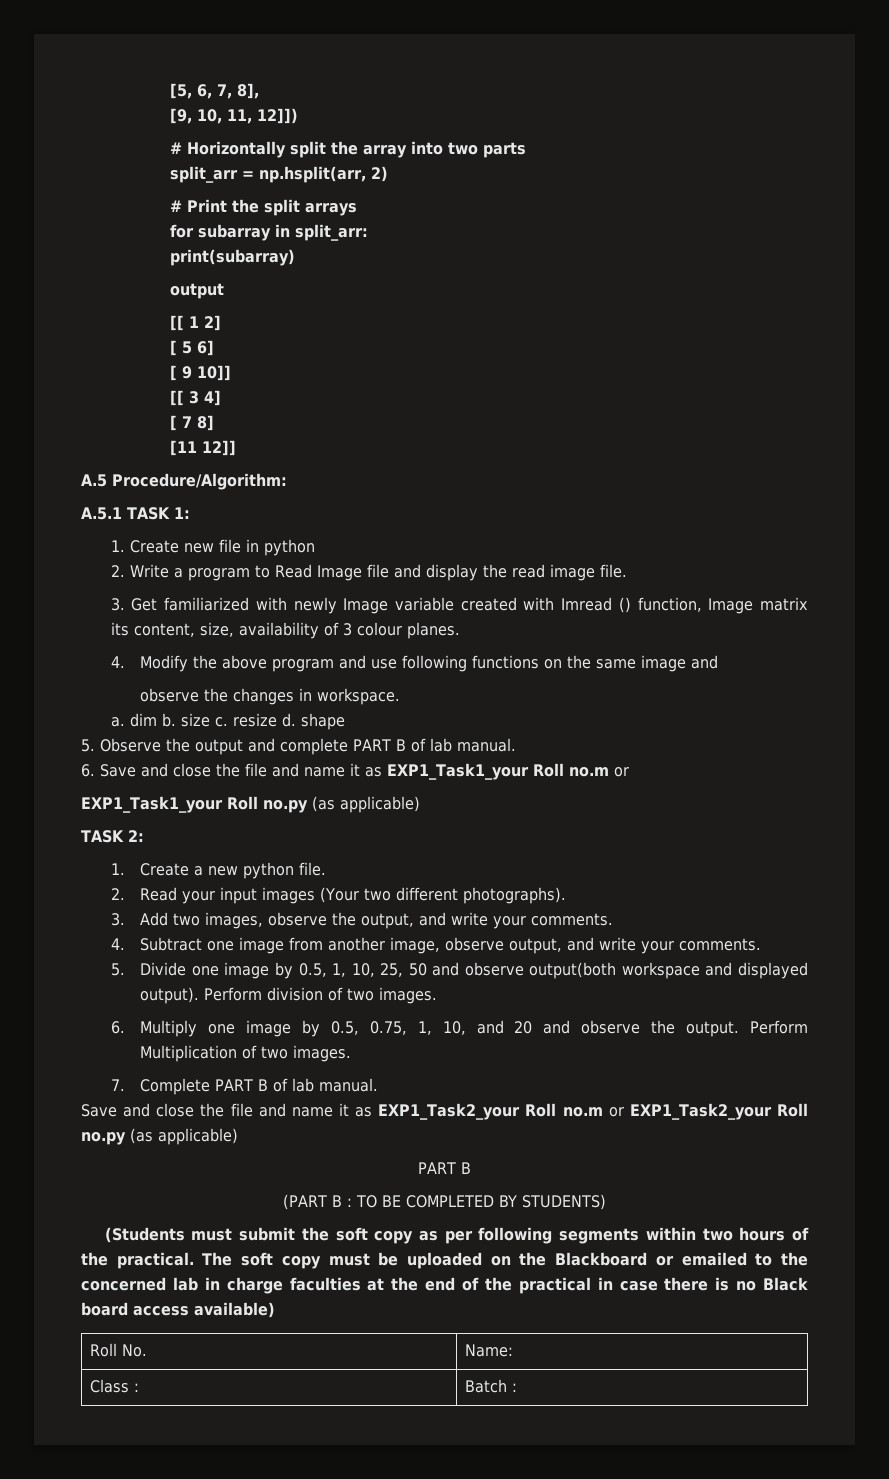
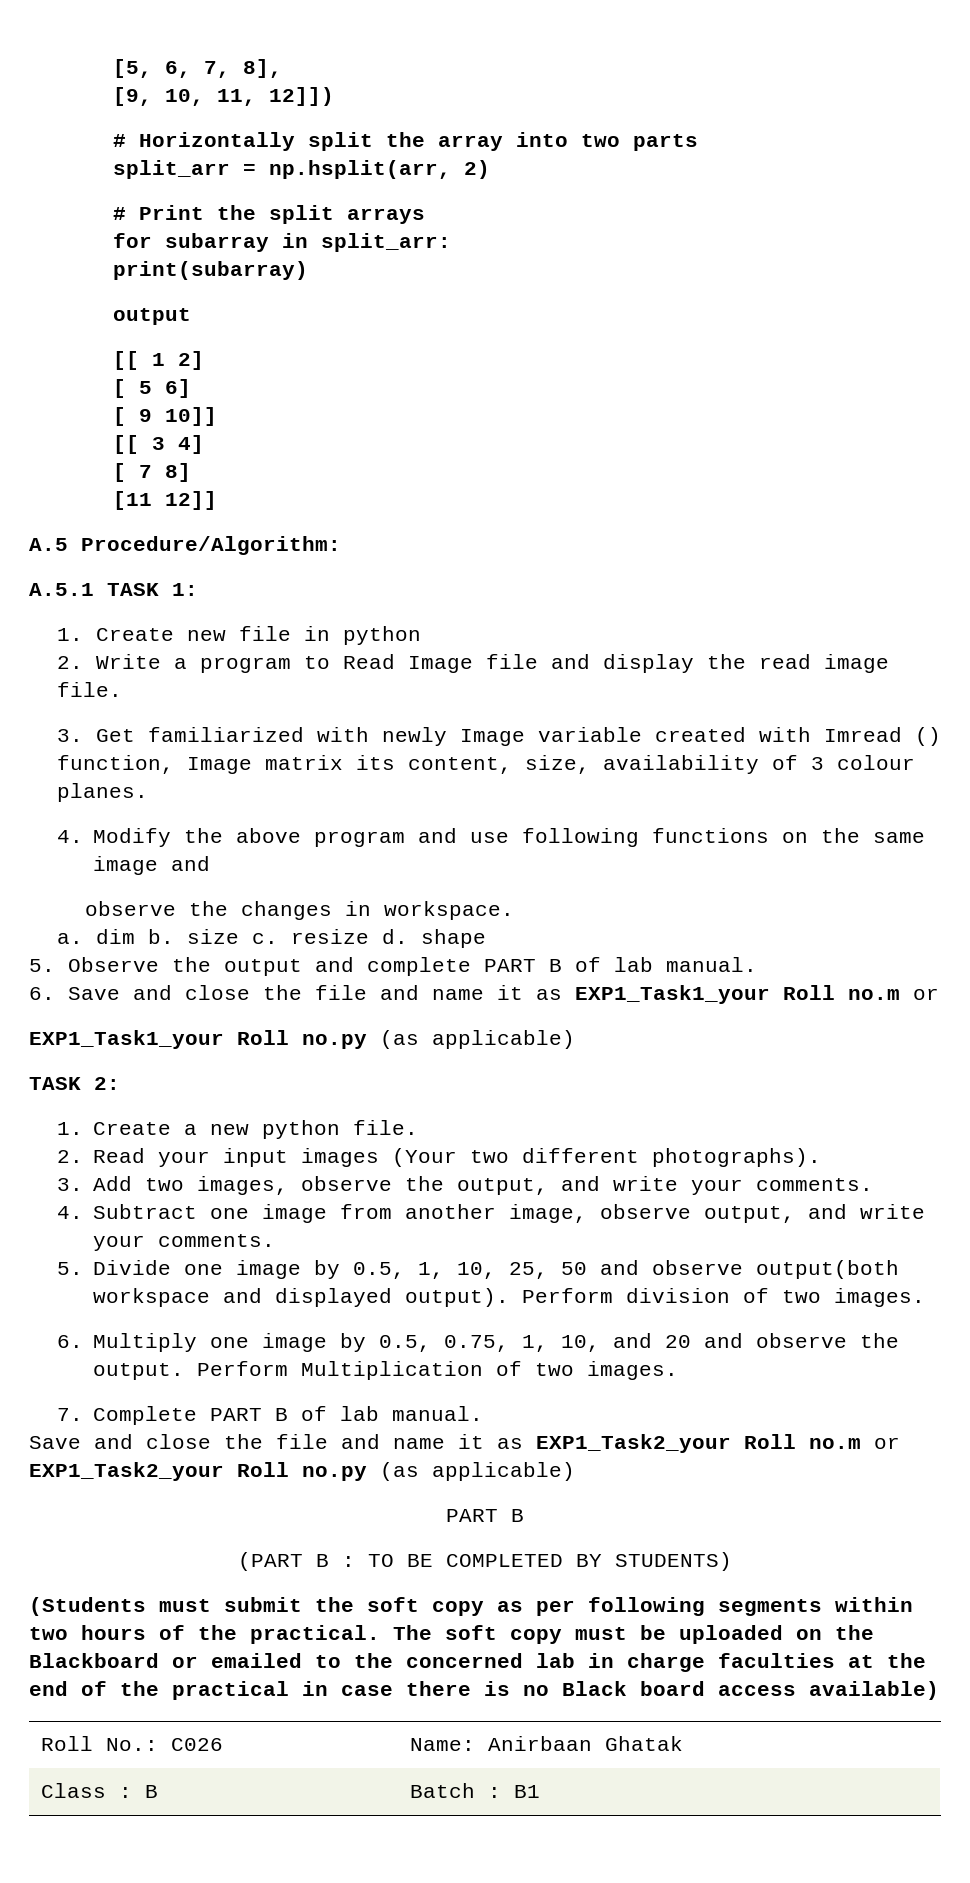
[121,1344,147,1357] No. -> [105,1738,223,1751] No.: C026
(513, 1350) none -> [487,1736,683,1751] Anirbaan Ghatak
(139, 1387) none -> [144,1785,158,1798] B
(517, 1387) none -> [513,1785,540,1798] B1

